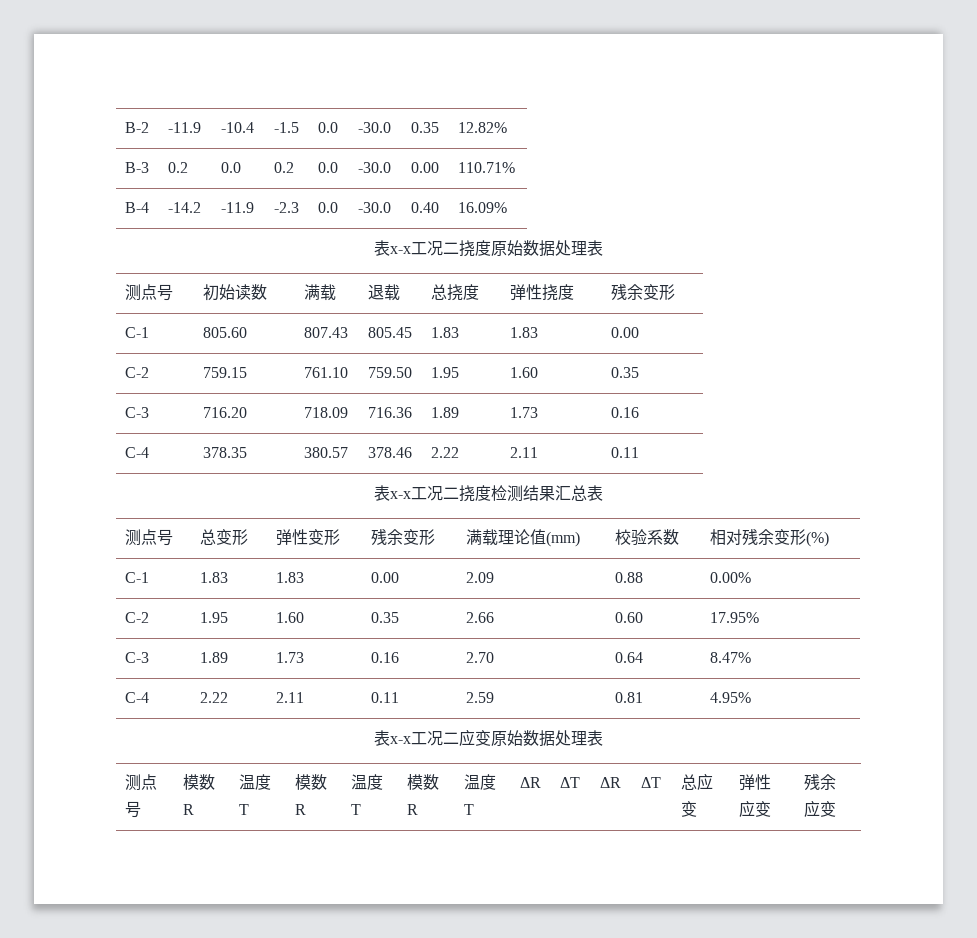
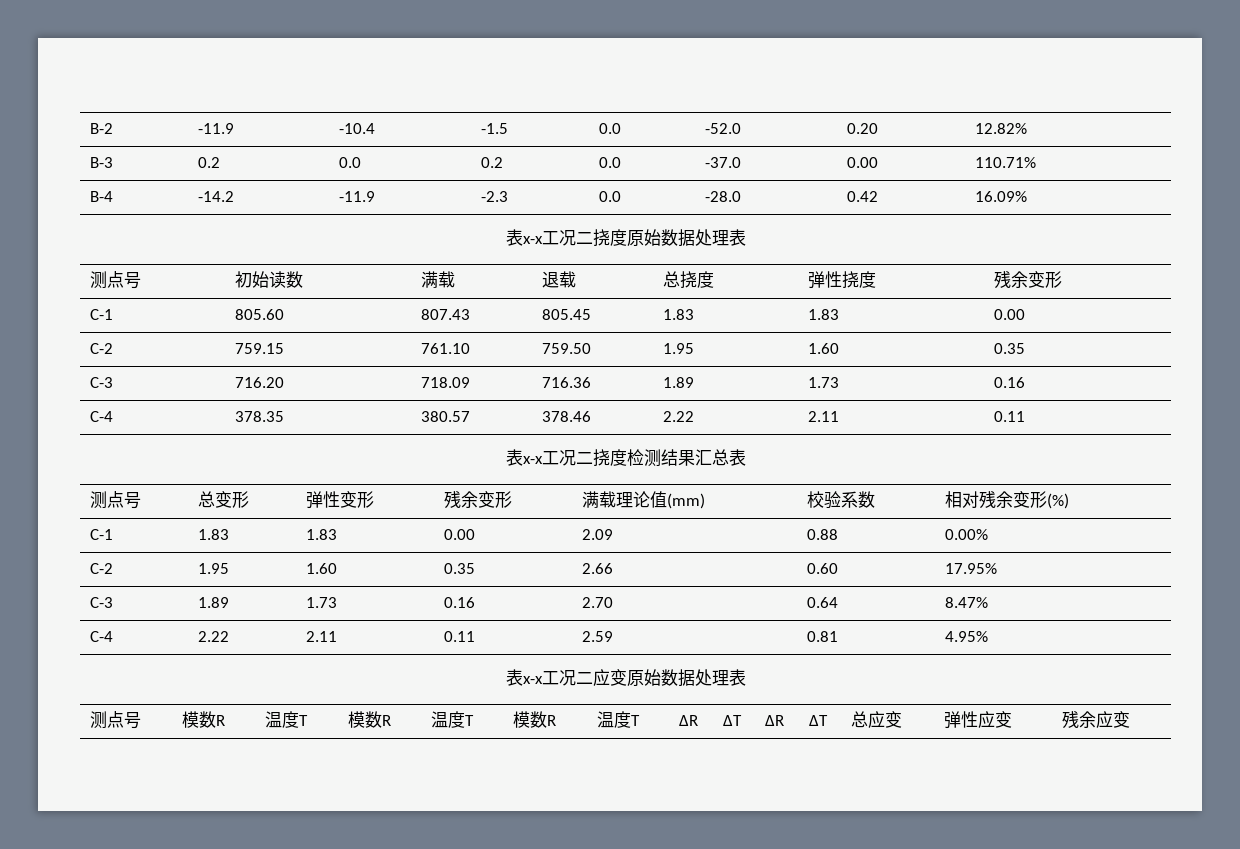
[358,122,392,133] [411,122,440,133] -30.0 | 0.35 -> [704,123,741,134] [846,123,878,134] -52.0 | 0.20
[358,162,392,173] -30.0 -> [704,157,741,168] -37.0
[358,202,392,213] [411,202,440,213] -30.0 | 0.40 -> [704,191,741,202] [846,191,878,202] -28.0 | 0.42

